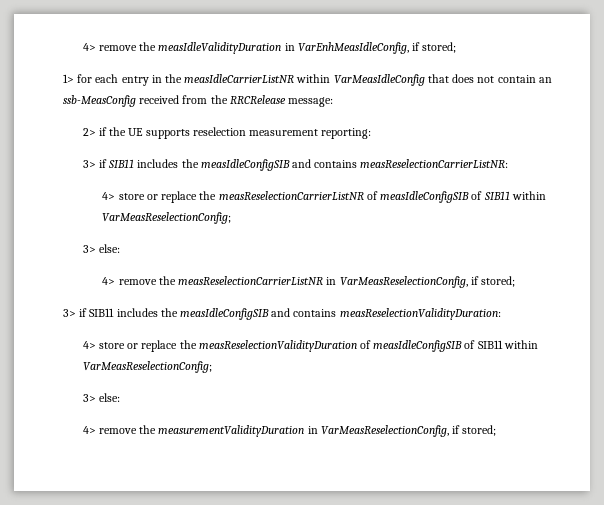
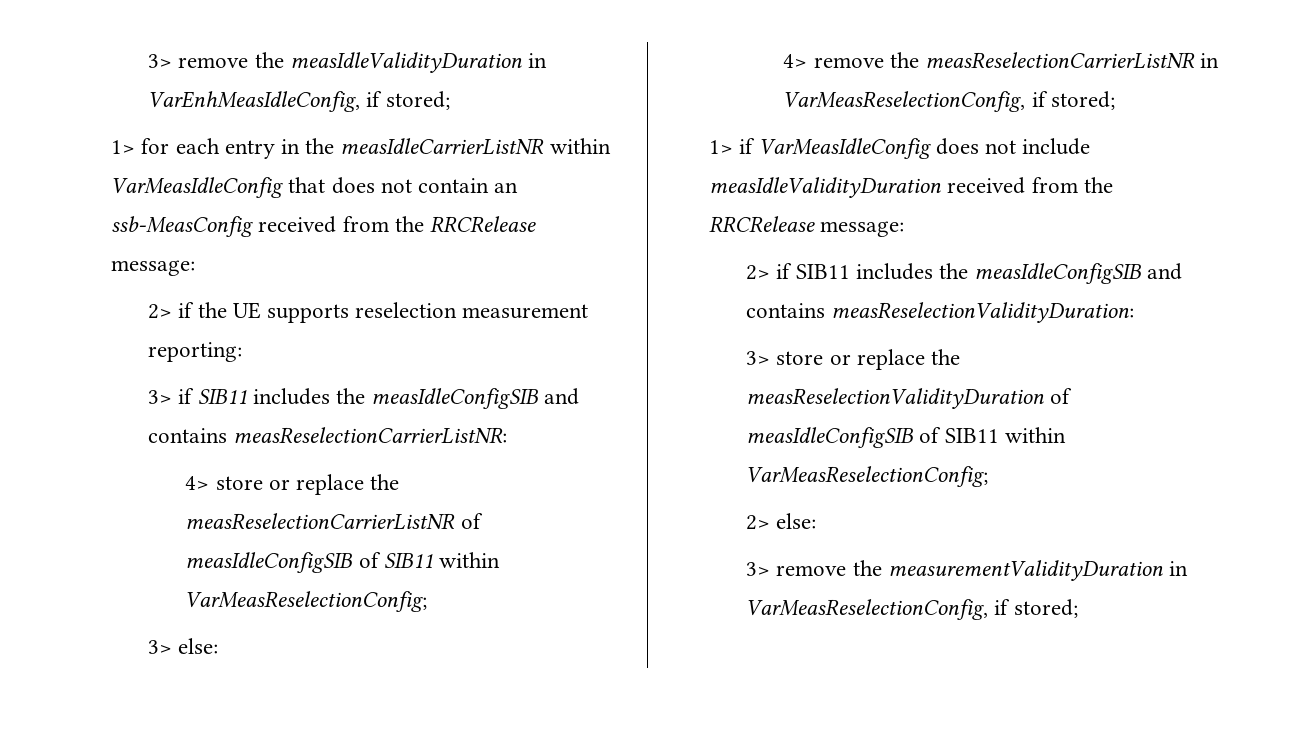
[82,43,96,51] 4> -> [148,54,173,68] 3>
[62,309,76,317] 3> -> [709,138,1091,159] [709,177,1113,198] [709,216,905,237] [746,265,771,280] 1> if VarMeasIdleConfig does not include measIdleValidityDuration received from the RRCRelease message: // 2>
[82,341,96,349] 4> -> [746,351,771,365] 3>
[82,393,120,402] [82,426,96,434] 3> else: // 4> -> [746,513,817,530] [746,562,771,576] 2> else: // 3>

